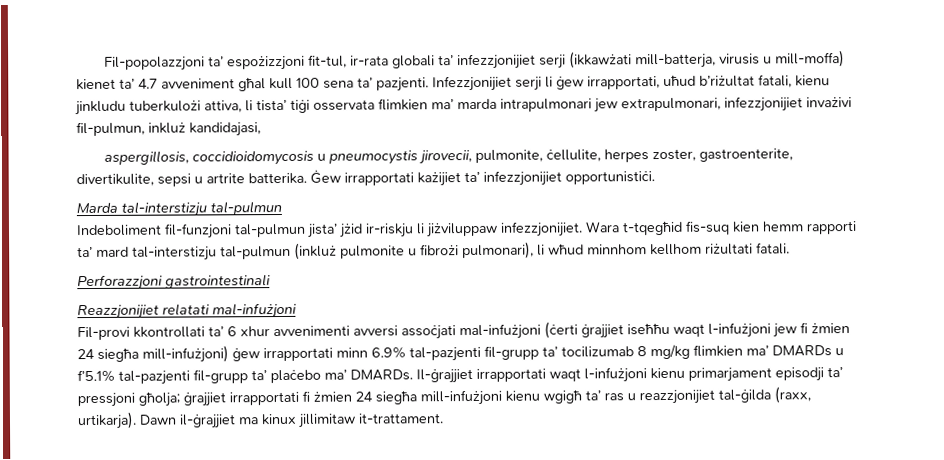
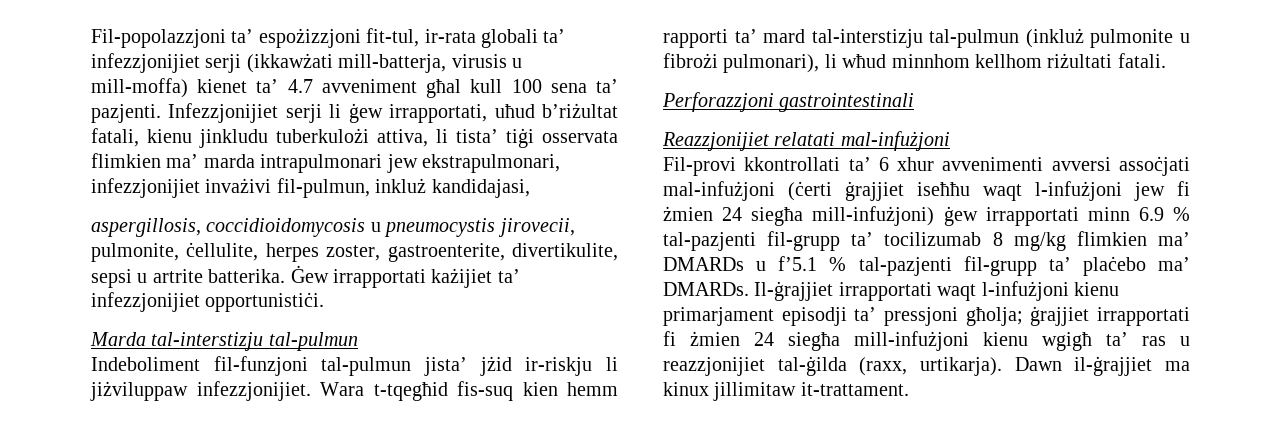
[621,97,721,112] extrapulmonari, -> [422,154,560,173] ekstrapulmonari,
[371,346,406,359] 6.9% -> [1138,207,1190,221] 6.9 %
[77,369,115,383] f’5.1% -> [778,256,847,271] f’5.1 %

